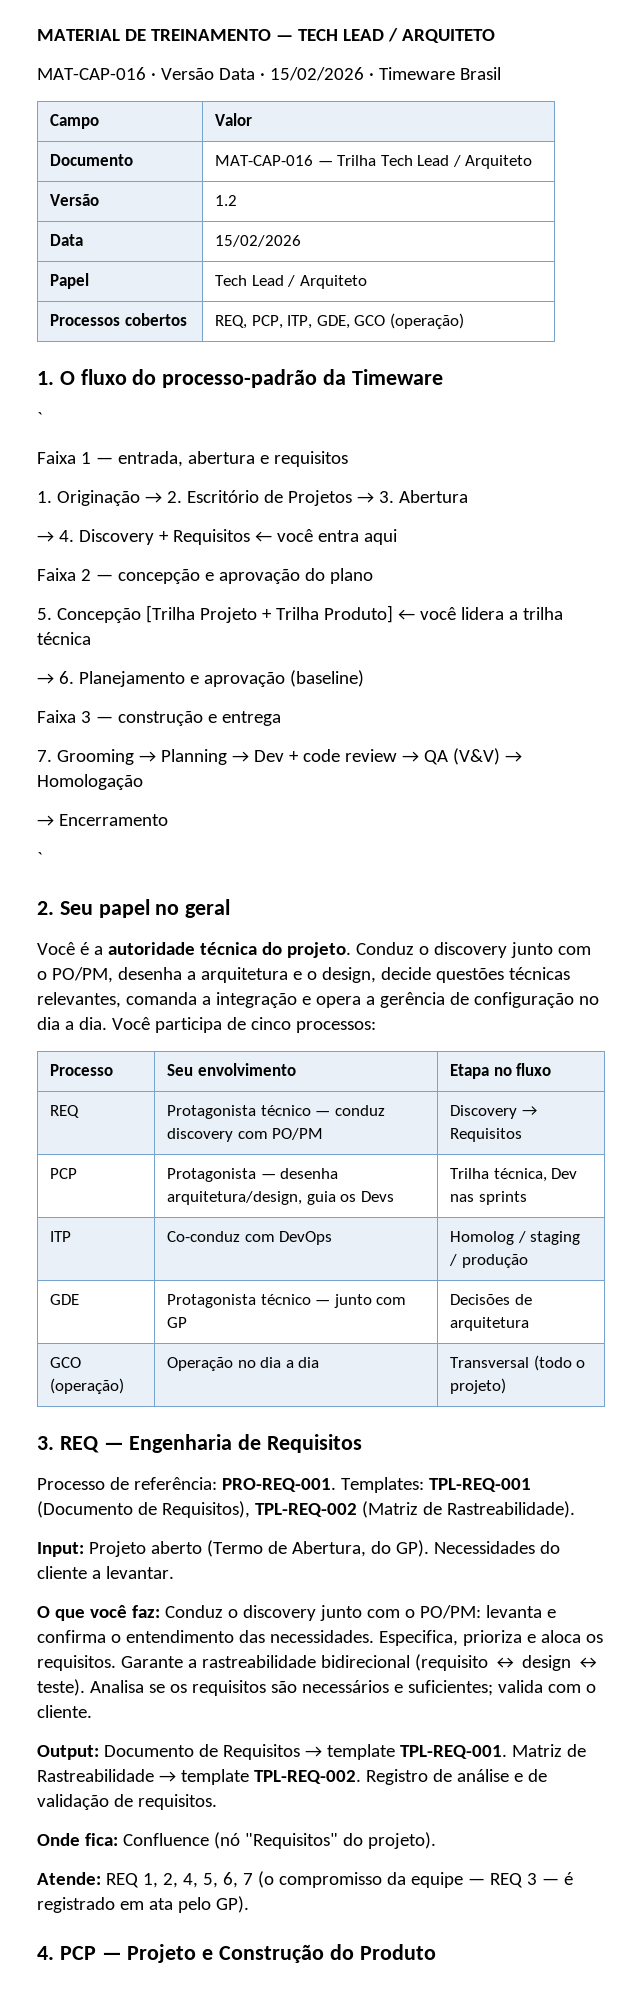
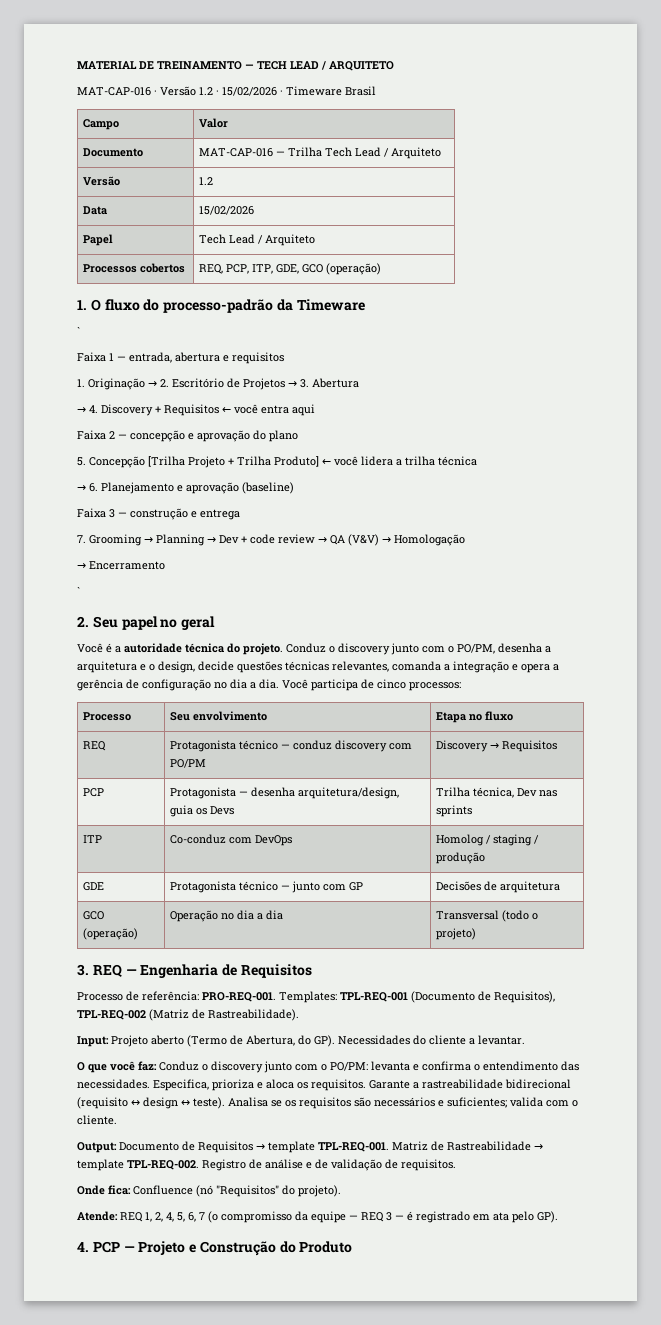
[218,68,255,80] Data -> [199,87,213,95] 1.2

